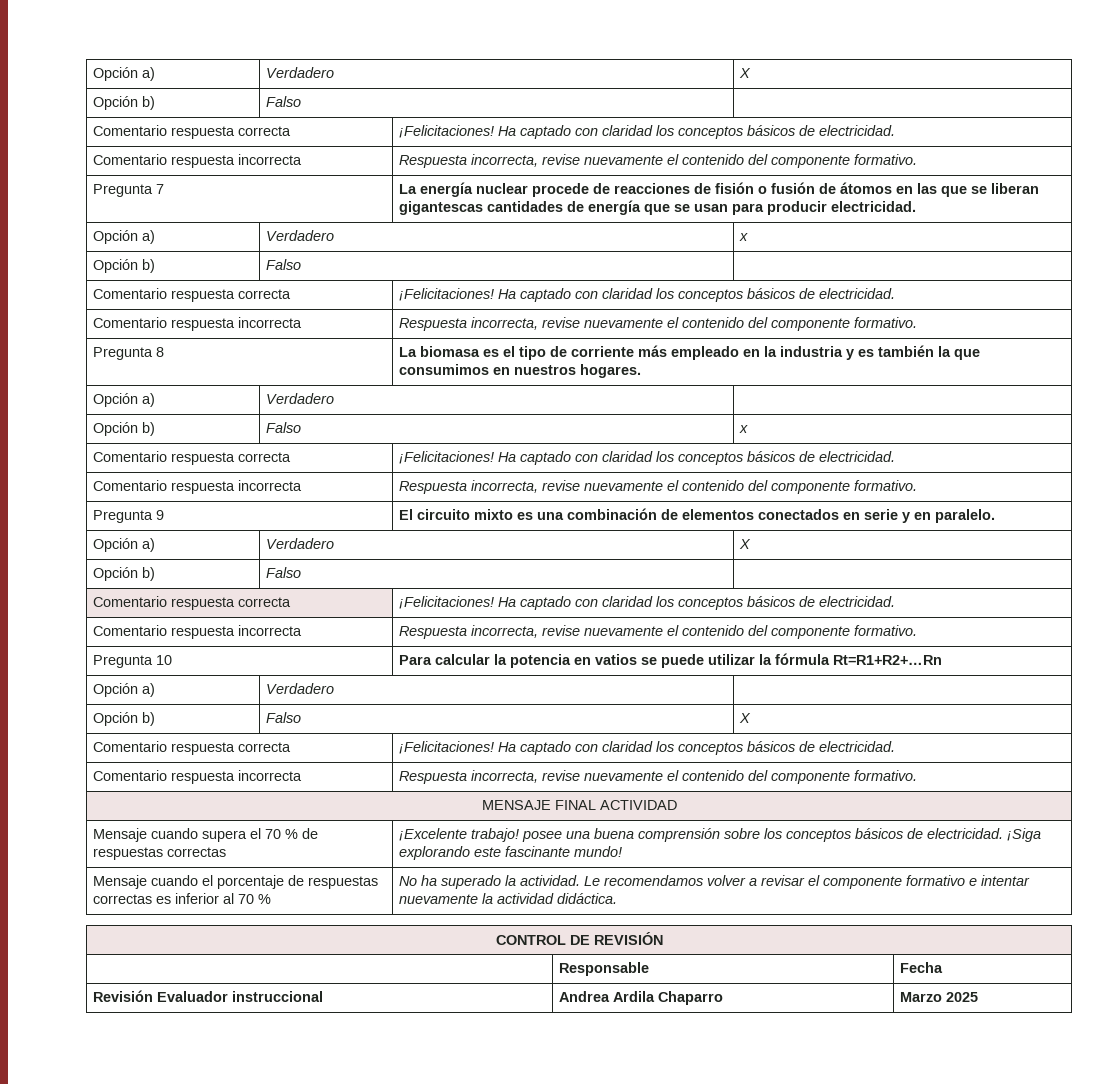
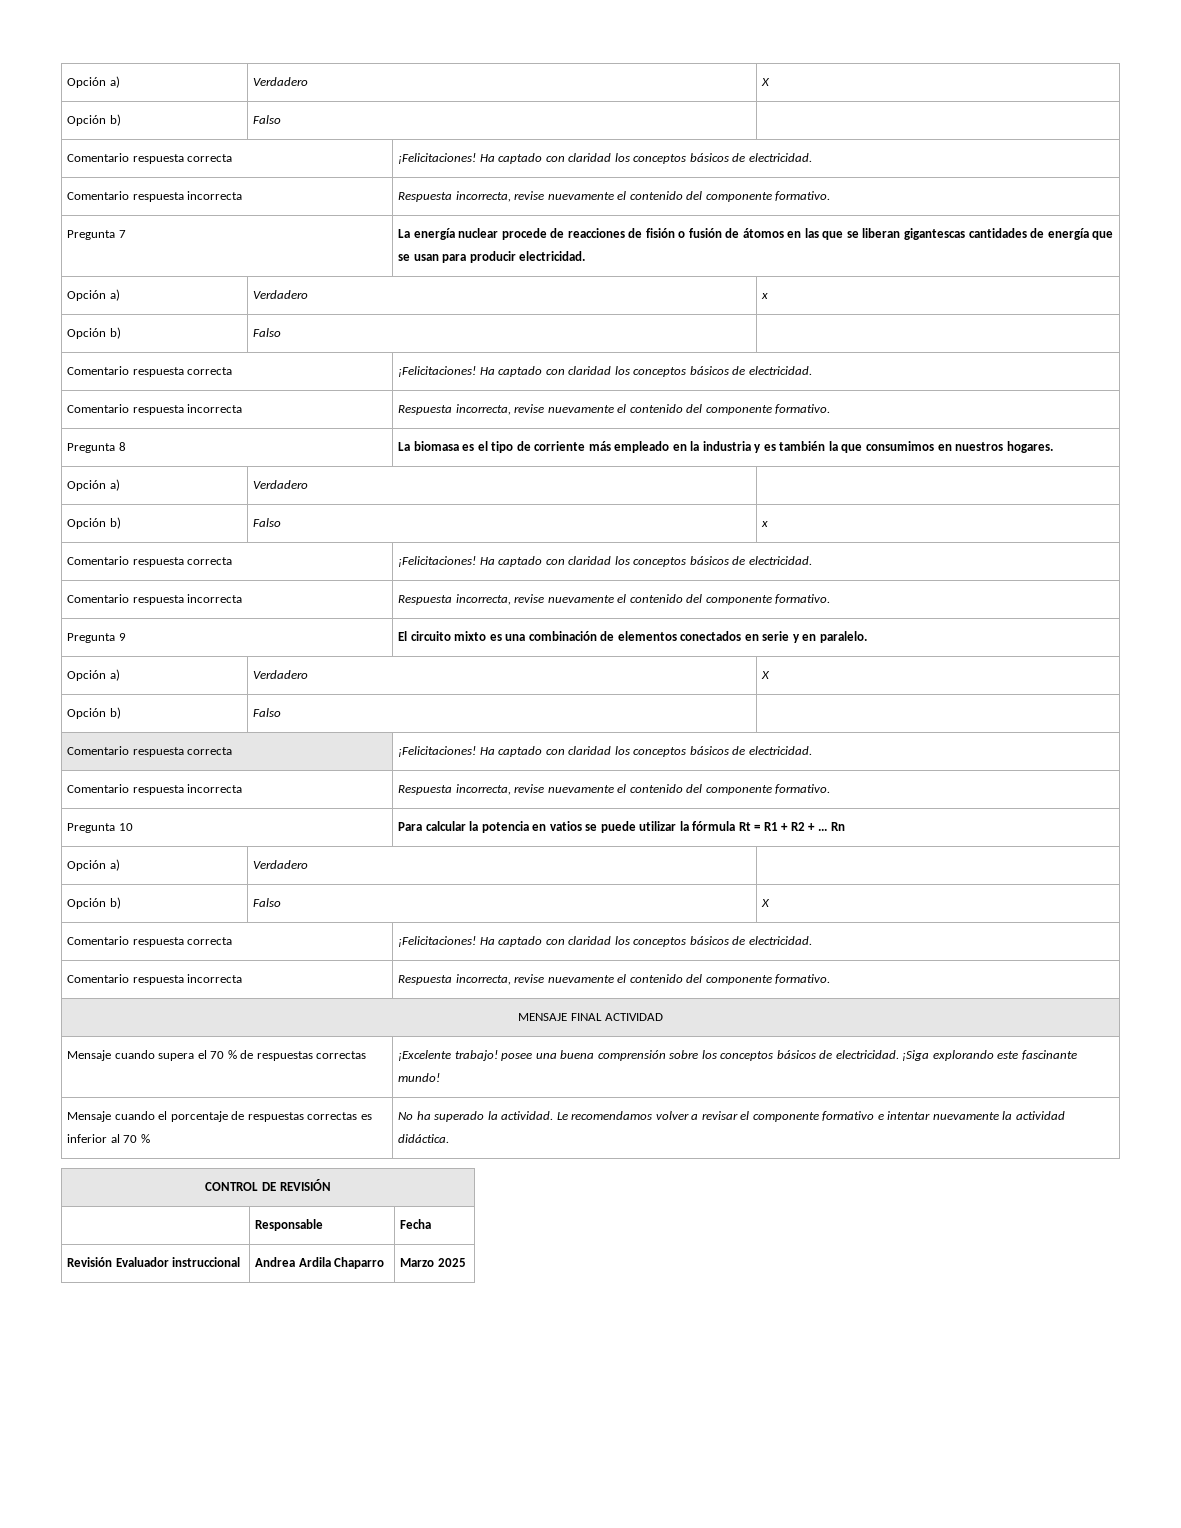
[832,655,942,665] Rt=R1+R2+…Rn -> [738,822,845,831] Rt = R1 + R2 + ... Rn

